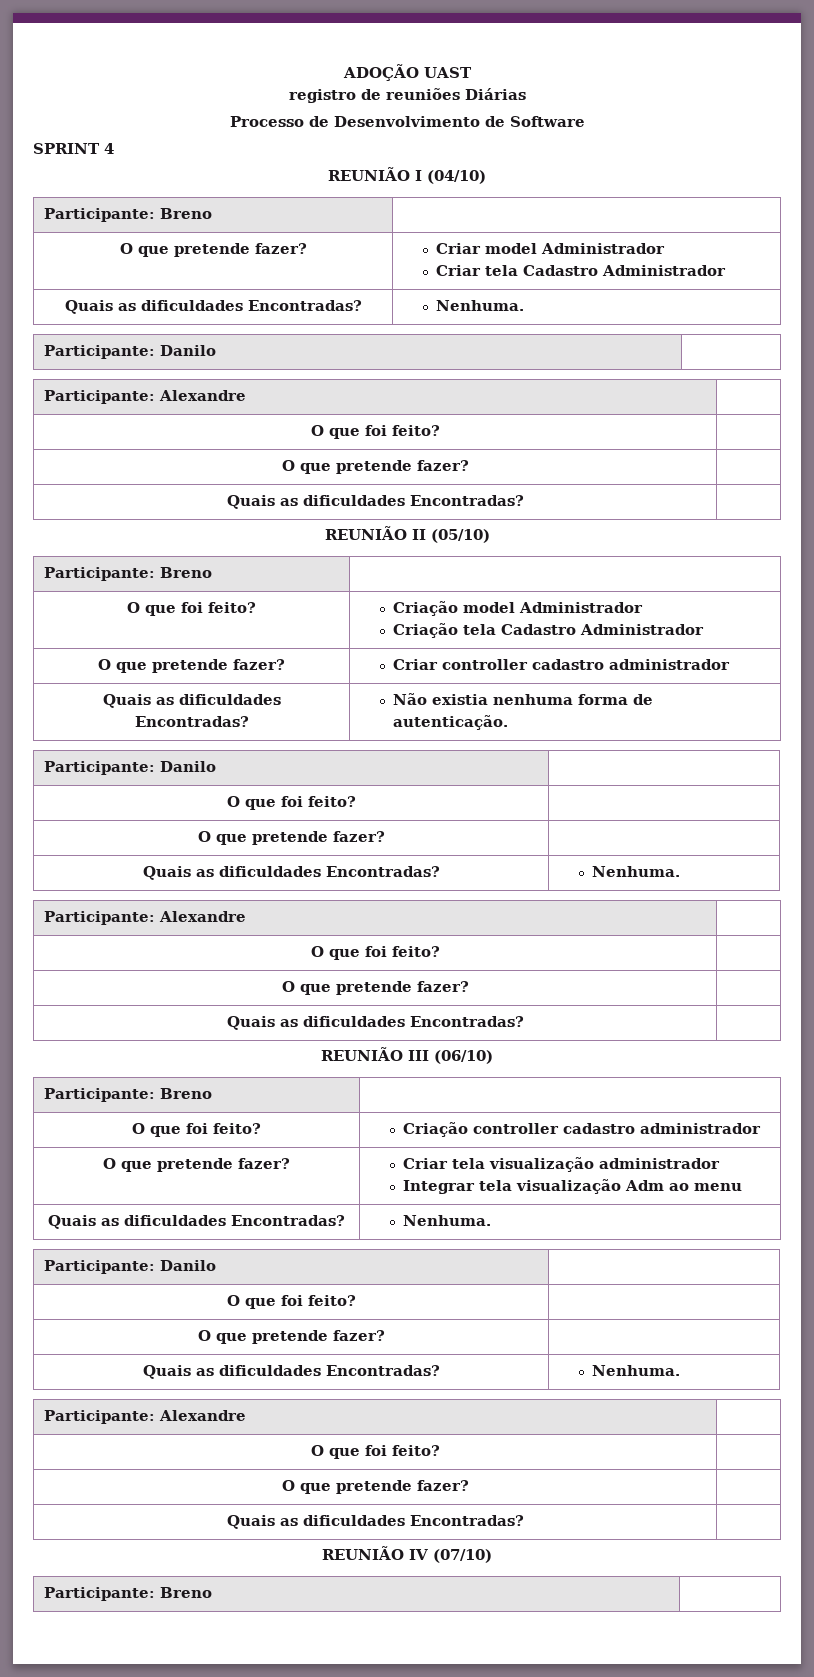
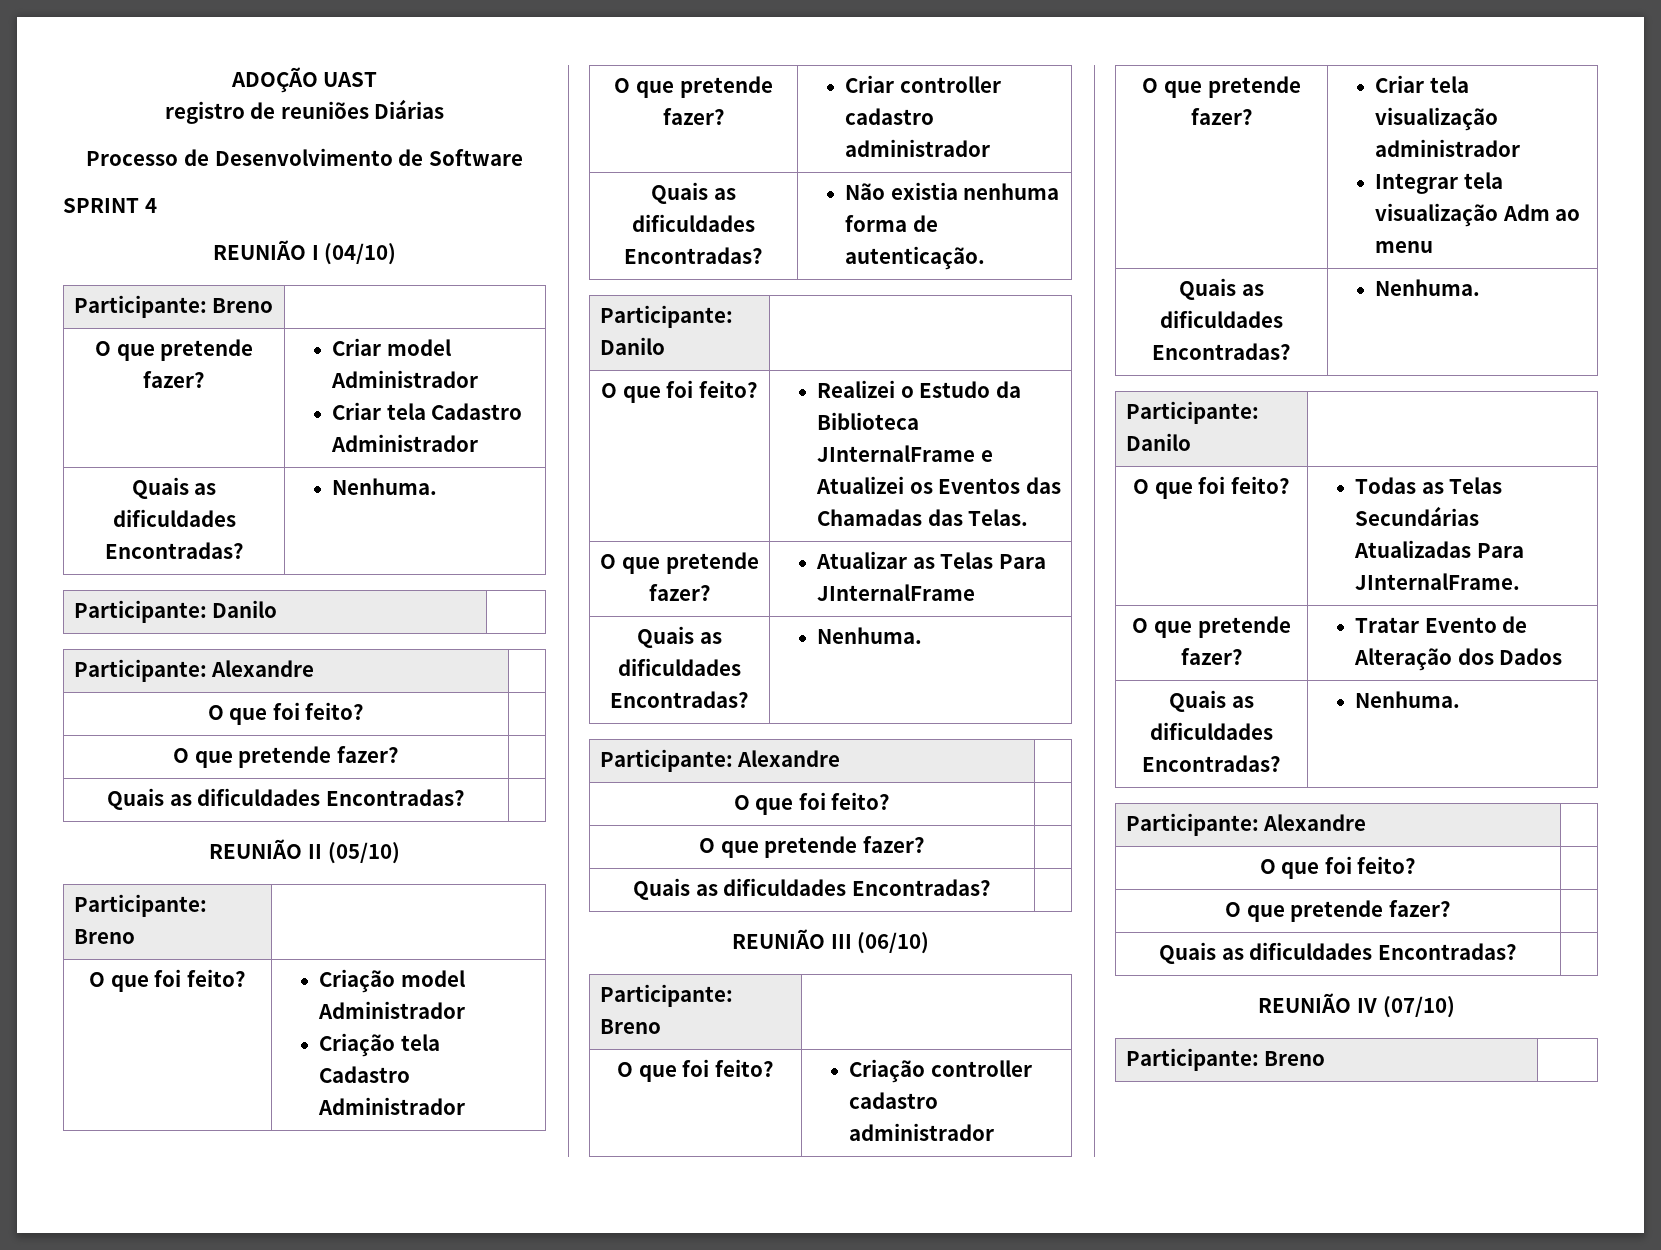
[197,831,385,845] // O que pretende fazer? | -> [817,380,1021,398] [817,412,920,430] [817,445,993,462] [816,476,1061,494] [817,509,1029,526] [600,552,759,574] [648,584,711,601] [816,551,1046,569] [817,584,976,601] Realizei o Estudo da Biblioteca JInternalFrame e Atualizei os Eventos das Chamadas das Telas. // O que pretende fazer? | Atualizar as Telas Para JInternalFrame
[197,1330,385,1344] // O que pretende fazer? | -> [1355,477,1503,494] [1355,506,1480,526] [1354,540,1524,558] [1355,573,1521,590] [1132,616,1291,638] [1180,648,1243,665] [1355,616,1528,633] [1354,648,1563,671] Todas as Telas Secundárias Atualizadas Para JInternalFrame. // O que pretende fazer? | Tratar Evento de Alteração dos Dados

